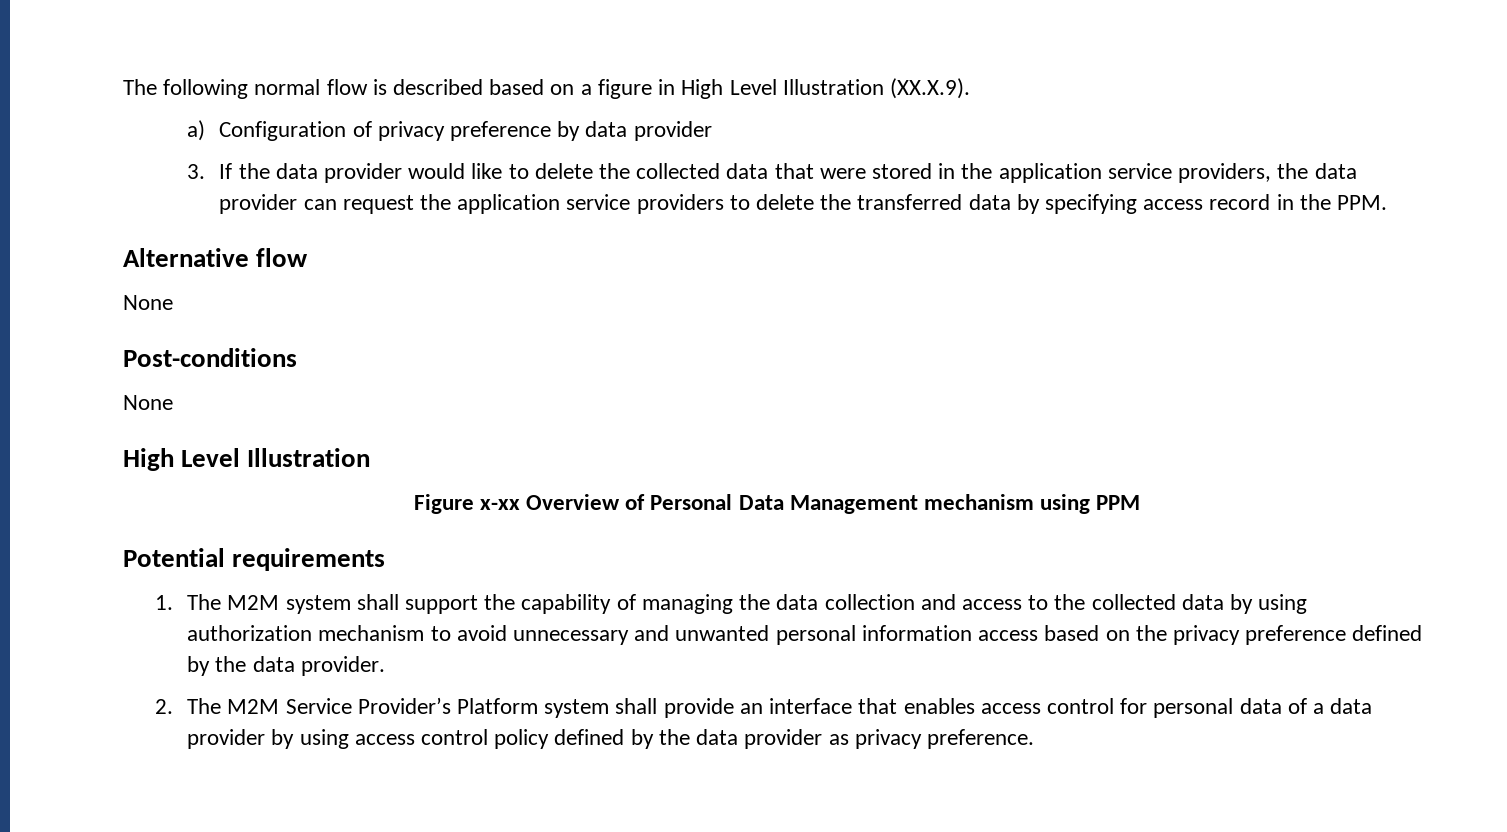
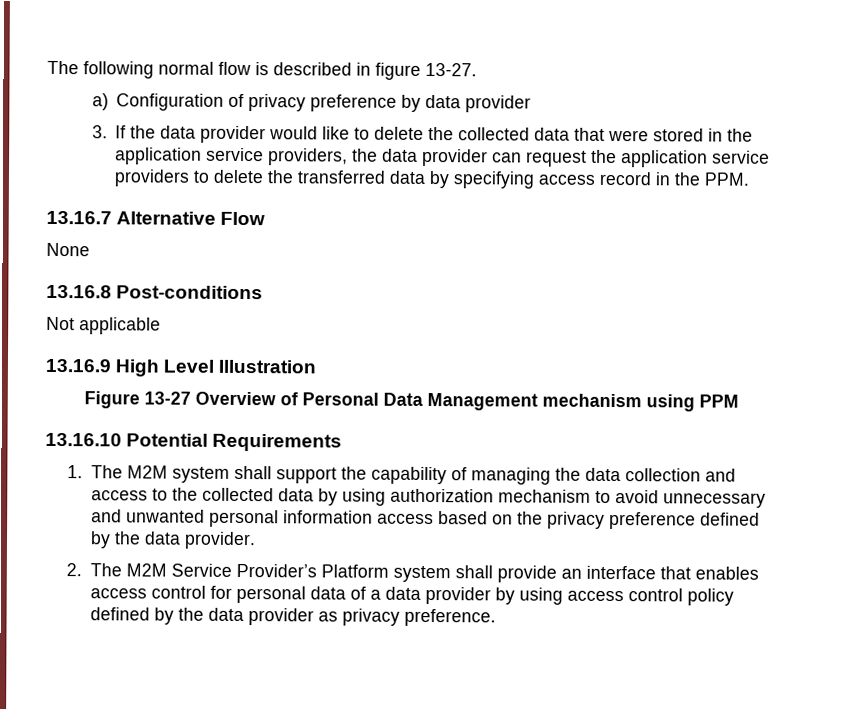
[489,78,970,99] based on a figure in High Level Illustration (XX.X.9). -> [356,62,477,80] in figure 13-27.
[123,248,309,267] [123,295,173,310] Alternative flow // None // -> [46,210,266,226] [46,242,90,257] [46,284,112,299] 13.16.7 Alternative Flow // None // 13.16.8
[123,395,173,410] None // -> [46,316,161,335] [45,358,111,373] Not applicable // 13.16.9
[479,499,520,510] x-xx -> [144,391,191,405] 13-27
[123,548,386,571] Potential requirements -> [45,432,343,452] 13.16.10 Potential Requirements

